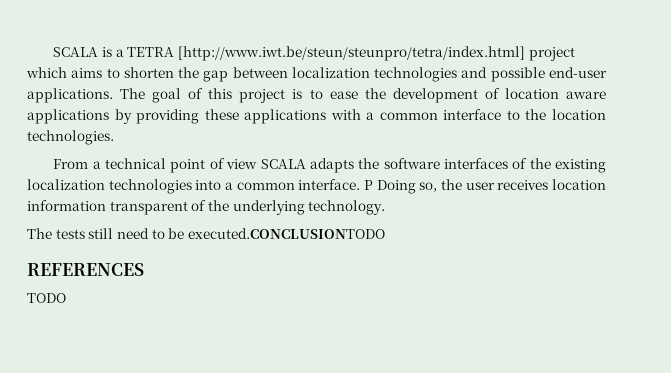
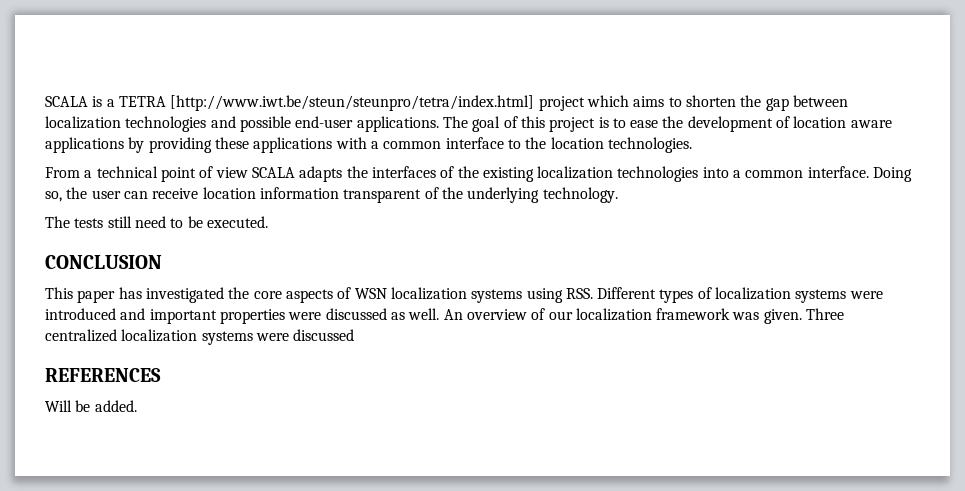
[383,158,440,169] software -> (368, 172) none
[364,180,373,190] P -> (869, 172) none
[497,180,549,190] receives -> [123,188,199,199] can receive
[187,228,385,239] [27,263,144,276] [27,293,66,303] executed.CONCLUSIONTODO // REFERENCES // TODO -> [206,216,268,228] [45,255,162,269] [45,287,883,303] [45,308,845,324] [45,329,355,345] [45,368,161,382] [45,400,137,412] executed. // CONCLUSION // This paper has investigated the core aspects of WSN localization systems using RSS. Different types of localization systems were introduced and important properties were discussed as well. An overview of our localization framework was given. Three centralized localization systems were discussed // REFERENCES // Will be added.

